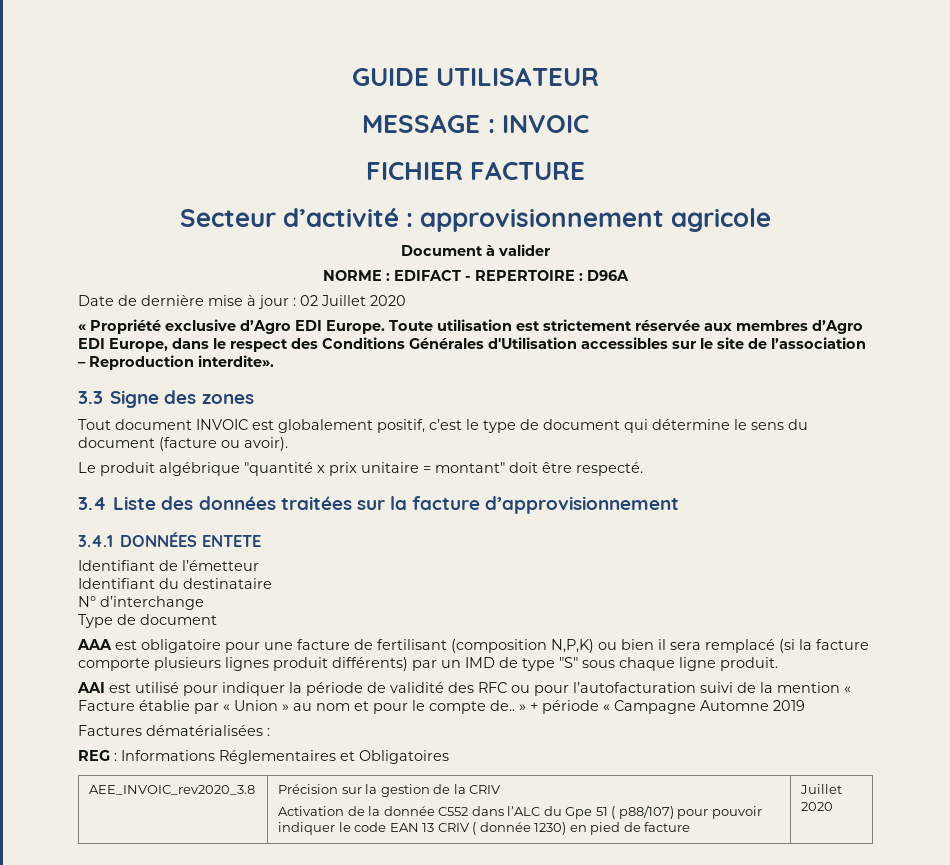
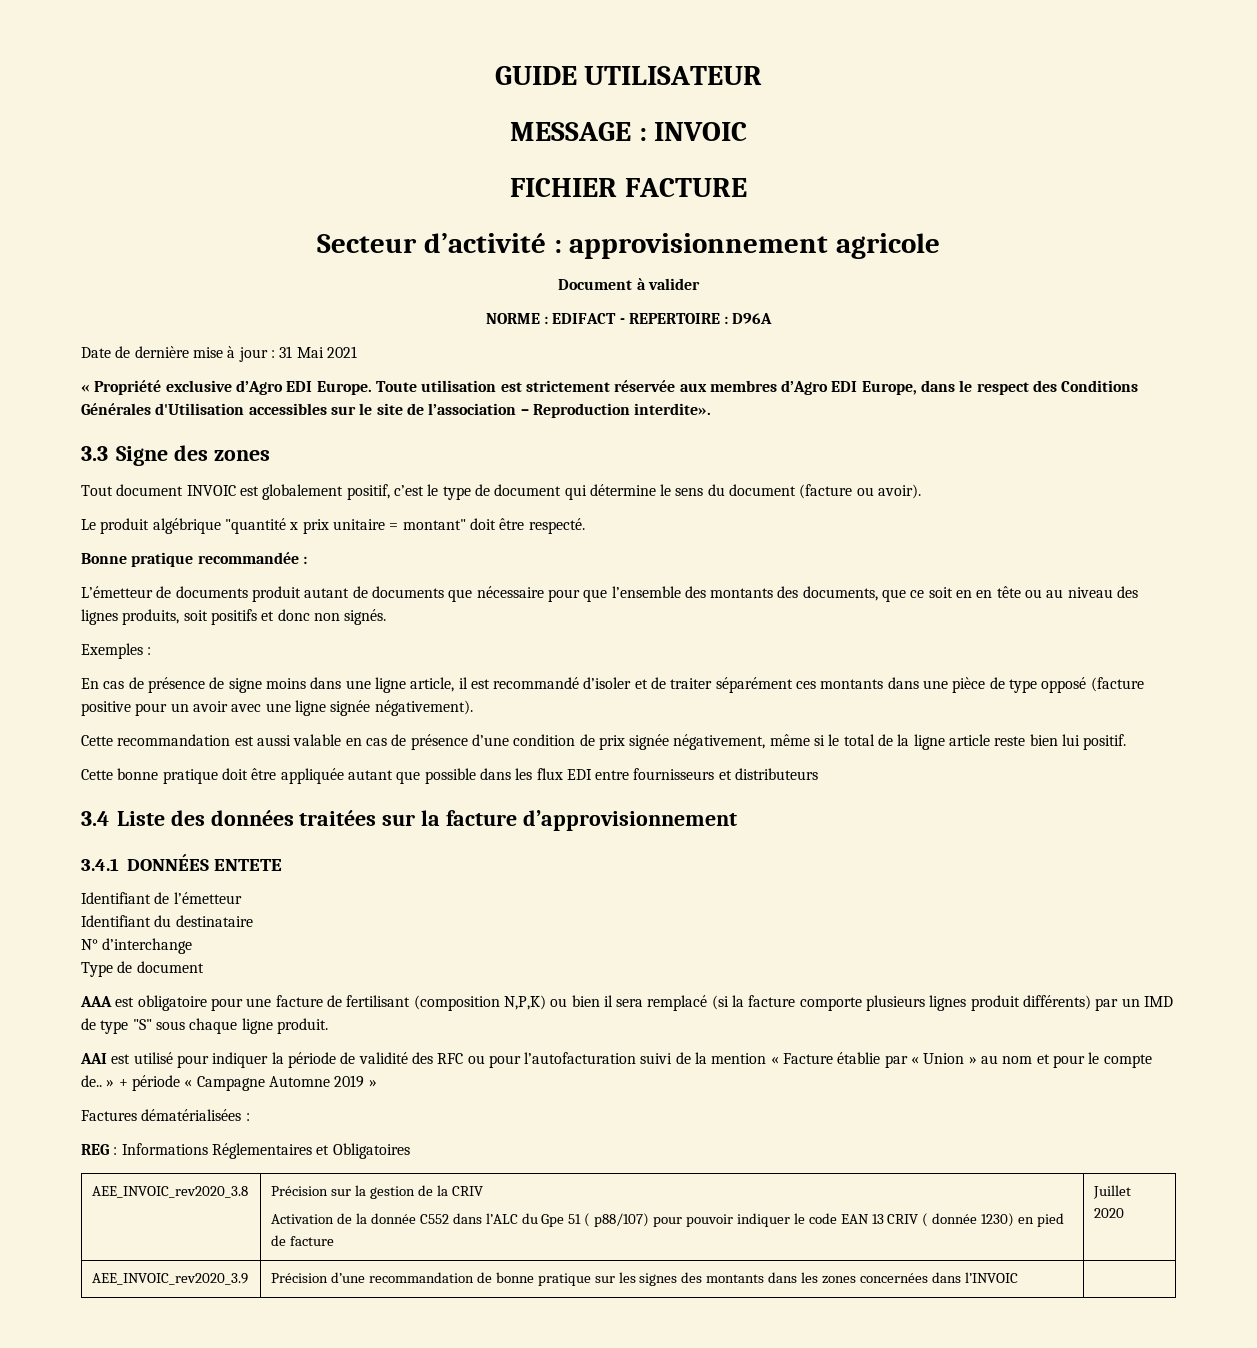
[300,295,406,306] 02 Juillet 2020 -> [279,346,357,358] 31 Mai 2021
(643, 469) none -> [81,552,307,567] [81,586,1139,602] [81,609,387,625] [81,643,152,659] [81,677,1144,693] [81,700,473,716] [81,734,1127,750] [81,768,819,784] // Bonne pratique recommandée : // L’émetteur de documents produit autant de documents que nécessaire pour que l’ensemble des montants des documents, que ce soit en en tête ou au niveau des lignes produits, soit positifs et donc non signés. // Exemples : // En cas de présence de signe moins dans une ligne article, il est recommandé d’isoler et de traiter séparément ces montants dans une pièce de type opposé (facture positive pour un avoir avec une ligne signée négativement). // Cette recommandation est aussi valable en cas de présence d’une condition de prix signée négativement, même si le total de la ligne article reste bien lui positif. // Cette bonne pratique doit être appliquée autant que possible dans les flux EDI entre fournisseurs et distributeurs
(805, 705) none -> [368,1079,377,1087] »
(834, 806) none -> [92,1273,249,1285] [271,1272,1018,1286] // AEE_INVOIC_rev2020_3.9 | Précision d’une recommandation de bonne pratique sur les signes des montants dans les zones concernées dans l’INVOIC |

